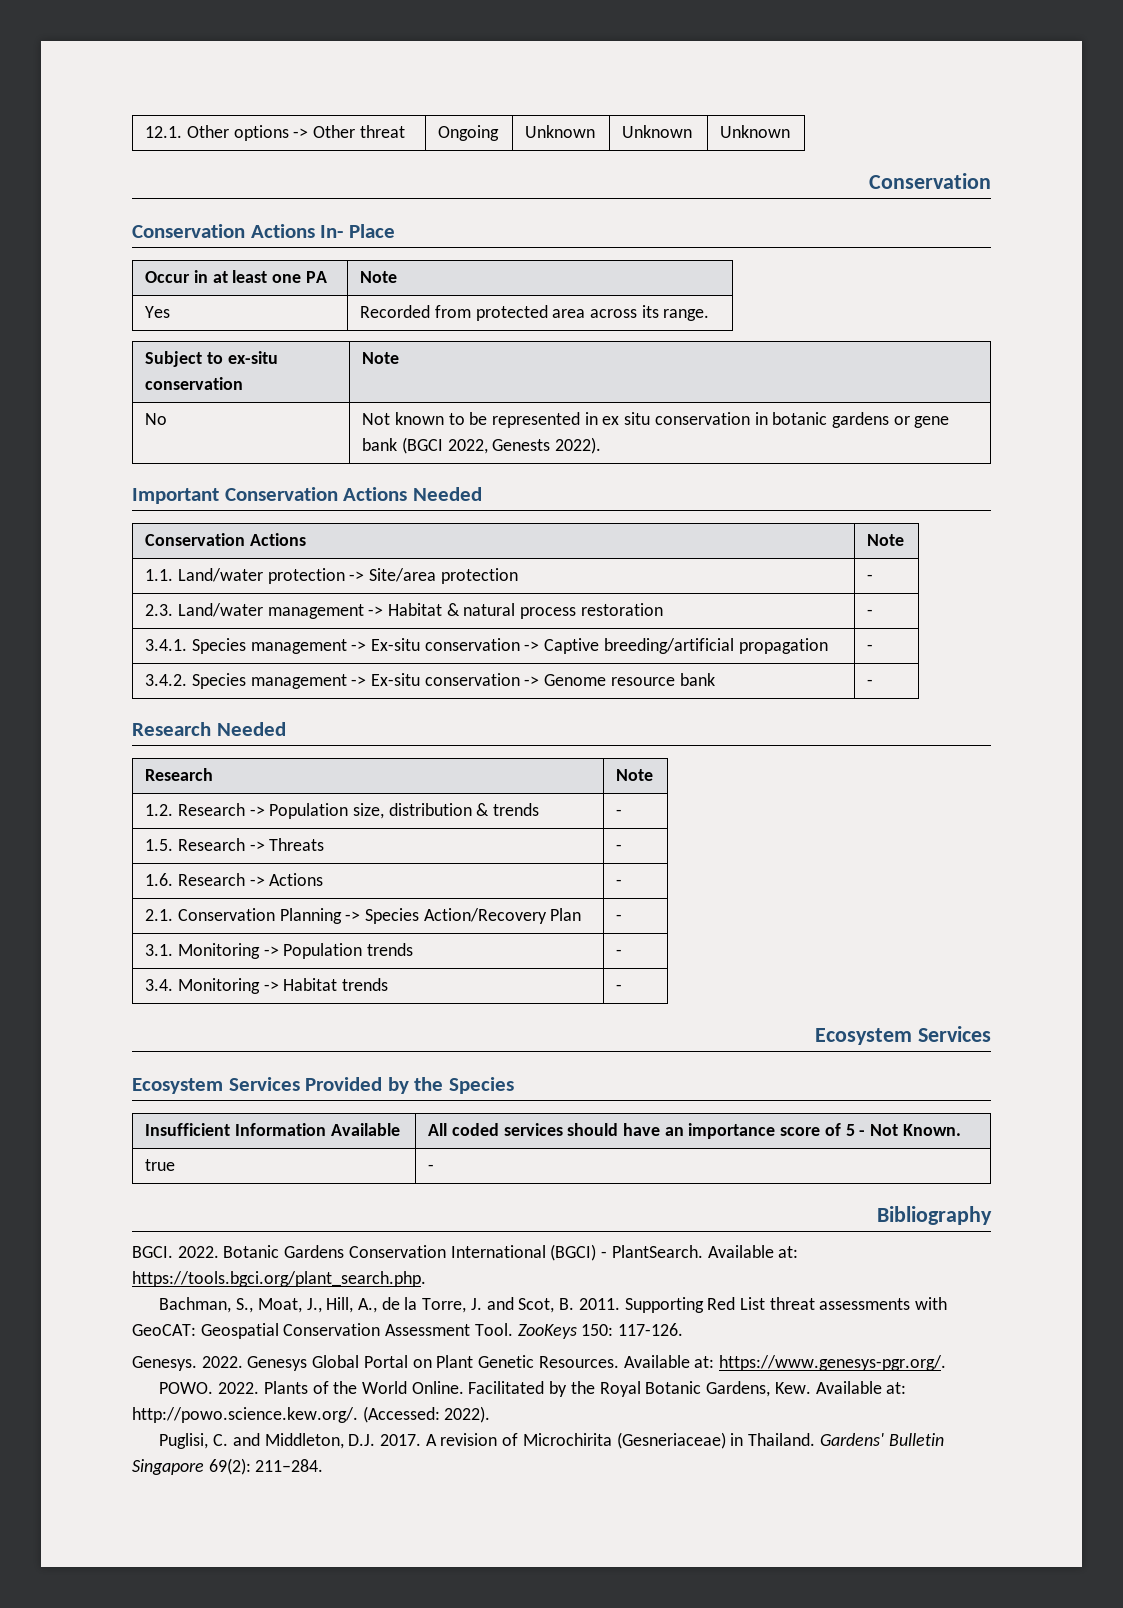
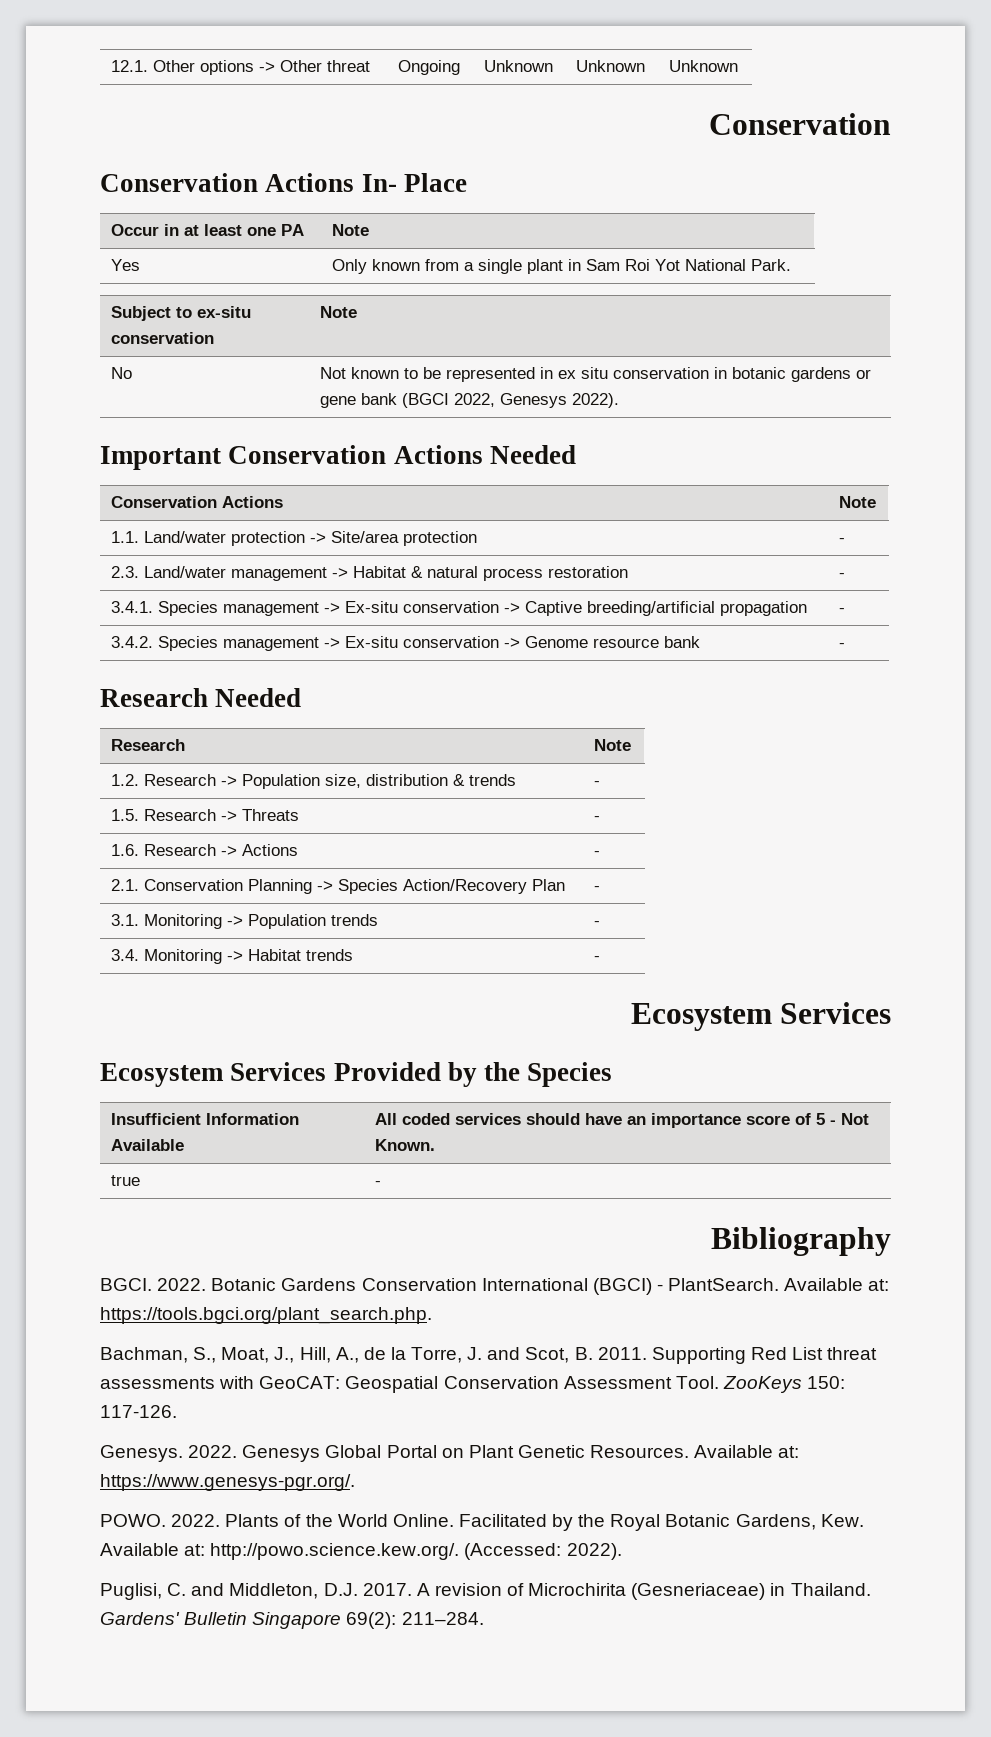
[360,305,710,321] Recorded from protected area across its range. -> [332,259,792,274] Only known from a single plant in Sam Roi Yot National Park.
[492,439,551,451] Genests -> [500,393,568,408] Genesys

